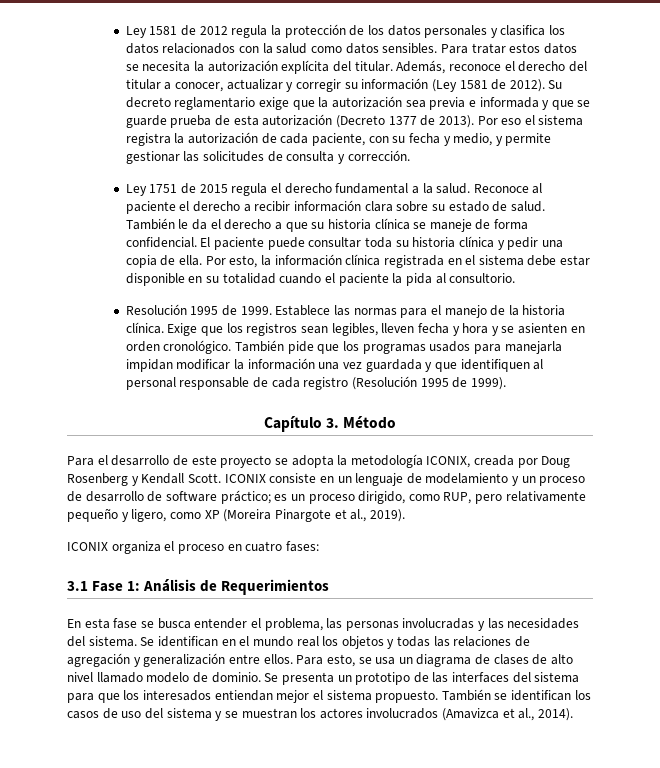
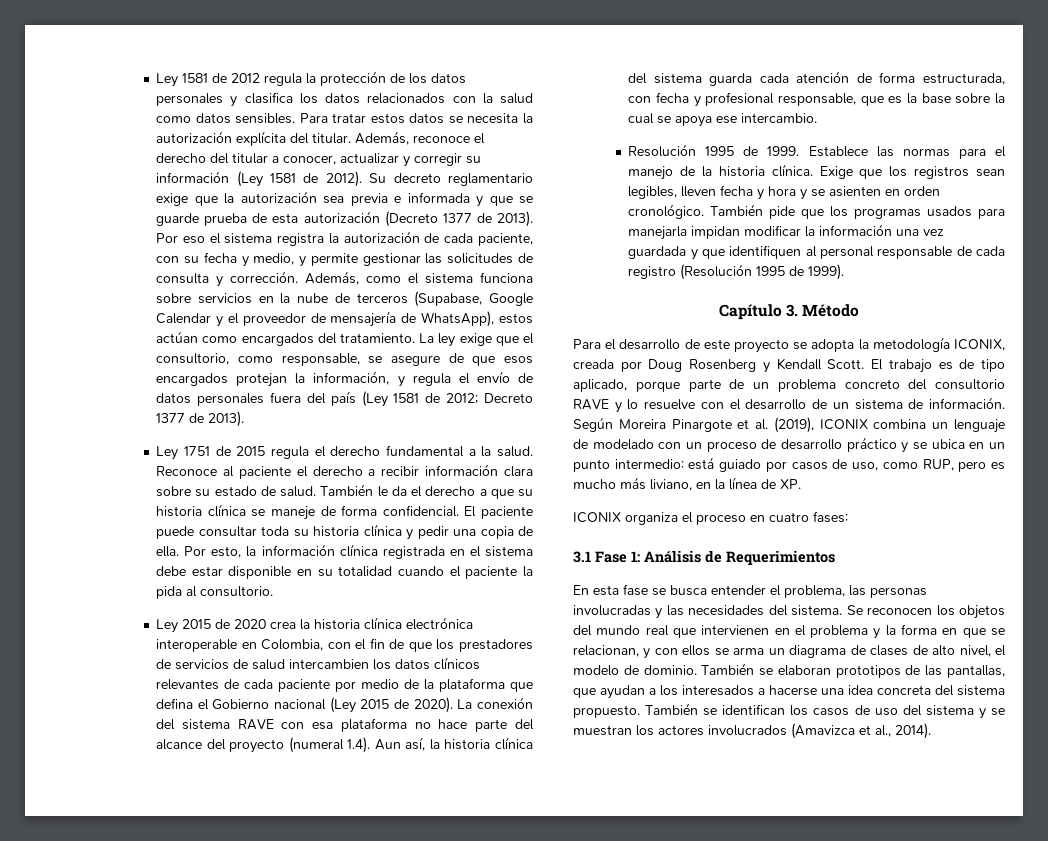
(410, 155) none -> [305,271,533,285] [156,291,533,307] [156,311,533,327] [156,331,534,347] [156,353,533,366] [156,371,533,387] [156,391,533,407] [156,411,245,427] Además, como el sistema funciona sobre servicios en la nube de terceros (Supabase, Google Calendar y el proveedor de mensajería de WhatsApp), estos actúan como encargados del tratamiento. La ley exige que el consultorio, como responsable, se asegure de que esos encargados protejan la información, y regula el envío de datos personales fuera del país (Ley 1581 de 2012; Decreto 1377 de 2013).
(516, 278) none -> [156,617,474,633] [156,638,533,652] [156,657,481,670] [156,678,533,692] [156,697,533,713] [156,718,534,732] [156,737,533,753] [628,71,1005,86] [628,92,1005,107] [628,113,818,127] // Ley 2015 de 2020 crea la historia clínica electrónica interoperable en Colombia, con el fin de que los prestadores de servicios de salud intercambien los datos clínicos relevantes de cada paciente por medio de la plataforma que defina el Gobierno nacional (Ley 2015 de 2020). La conexión del sistema RAVE con esa plataforma no hace parte del alcance del proyecto (numeral 1.4). Aun así, la historia clínica del sistema guarda cada atención de forma estructurada, con fecha y profesional responsable, que es la base sobre la cual se apoya ese intercambio.
[224,473,334,483] ICONIX consiste en -> [871,359,1005,373] [573,379,1005,392] [573,397,1005,413] [573,417,927,433] El trabajo es de tipo aplicado, porque parte de un problema concreto del consultorio RAVE y lo resuelve con el desarrollo de un sistema de información. Según Moreira Pinargote et al. (2019), ICONIX combina
[425,473,520,486] modelamiento y -> [592,439,682,450] modelado con
[147,490,586,504] [67,508,405,522] de software práctico; es un proceso dirigido, como RUP, pero relativamente pequeño y ligero, como XP (Moreira Pinargote et al., 2019). -> [846,437,1006,453] [573,457,1005,472] [573,477,801,491] práctico y se ubica en un punto intermedio: está guiado por casos de uso, como RUP, pero es mucho más liviano, en la línea de XP.
[157,636,531,649] [67,653,396,667] identifican en el mundo real los objetos y todas las relaciones de agregación y generalización entre ellos. Para esto, se usa -> [867,605,1005,619] [573,624,1006,639] [573,645,765,659] reconocen los objetos del mundo real que intervienen en el problema y la forma en que se relacionan, y con ellos se arma
[67,672,143,683] nivel llamado -> [959,645,1006,657] nivel, el
[264,672,580,685] [67,690,323,703] Se presenta un prototipo de las interfaces del sistema para que los interesados entiendan mejor el -> [701,663,1005,678] [573,685,954,699] También se elaboran prototipos de las pantallas, que ayudan a los interesados a hacerse una idea concreta del

